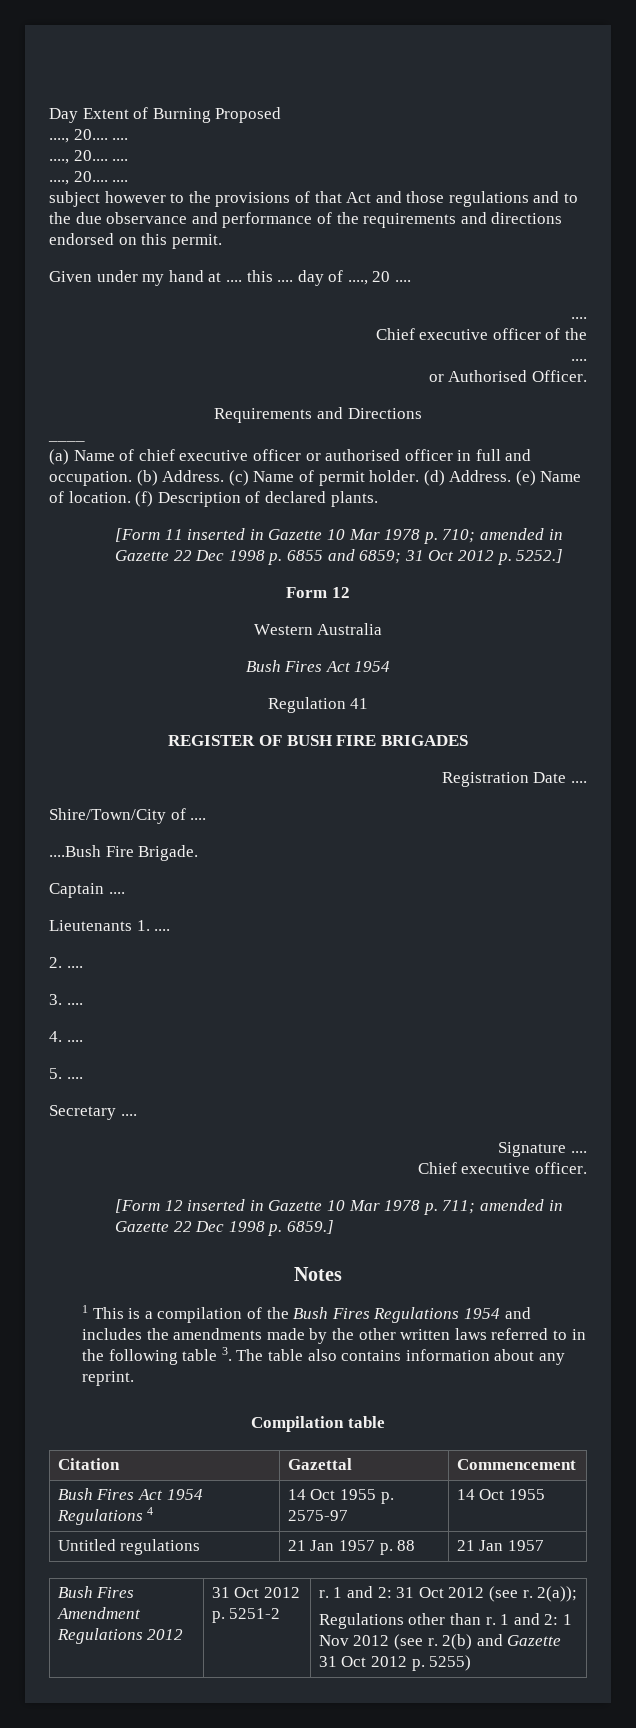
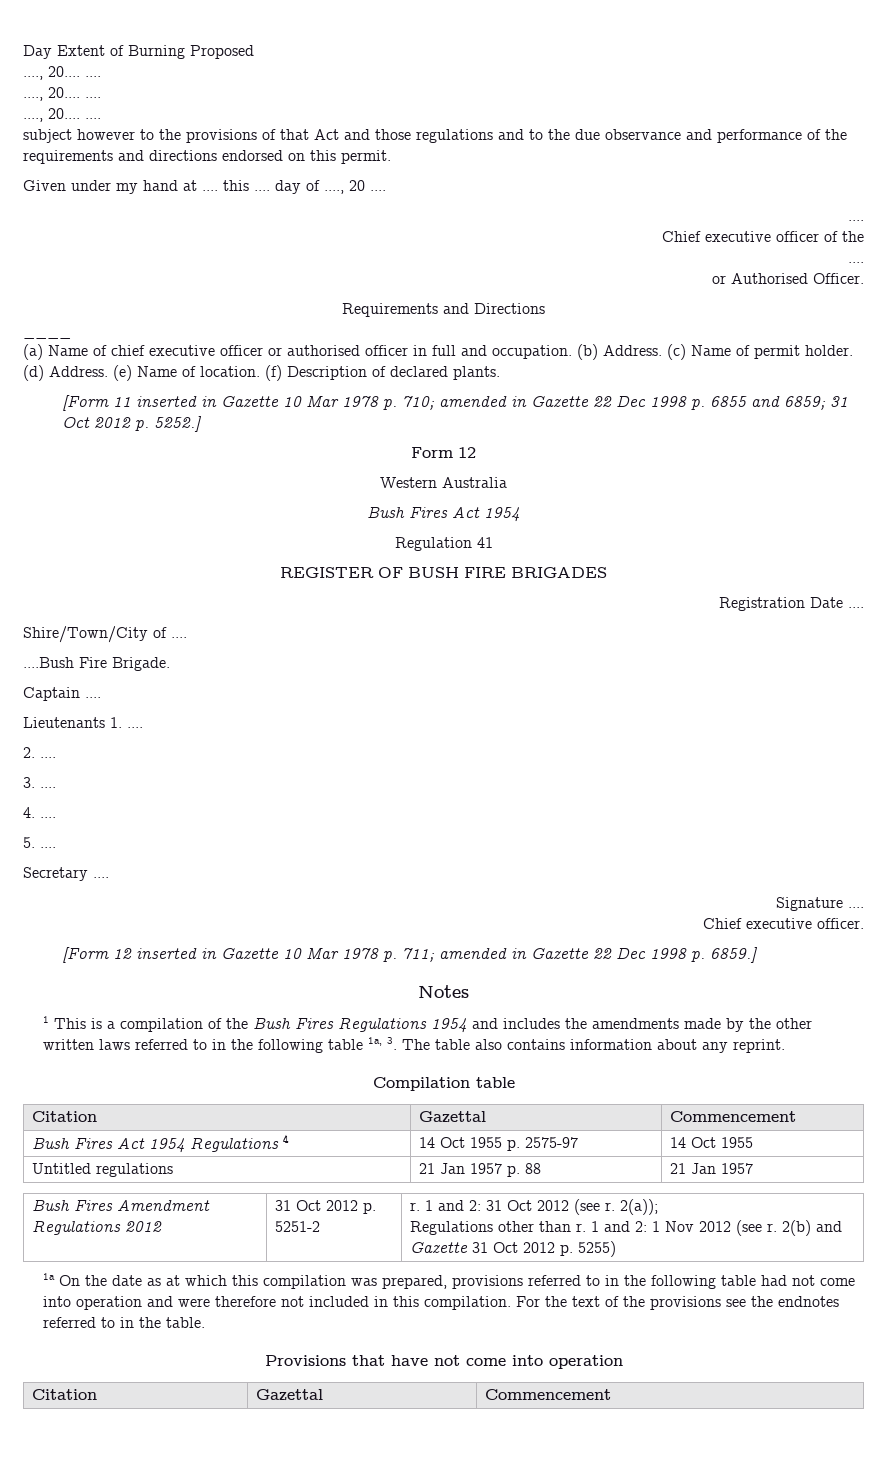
(218, 1355) none -> [367,1037,382,1046] 1a,
(472, 1663) none -> [42,1273,855,1289] [42,1296,839,1310] [42,1317,205,1328] [264,1355,623,1369] [32,1389,98,1400] [256,1389,324,1401] [485,1389,612,1400] // 1a On the date as at which this compilation was prepared, provisions referred to in the following table had not come into operation and were therefore not included in this compilation. For the text of the provisions see the endnotes referred to in the table. // Provisions that have not come into operation // Citation | Gazettal | Commencement

